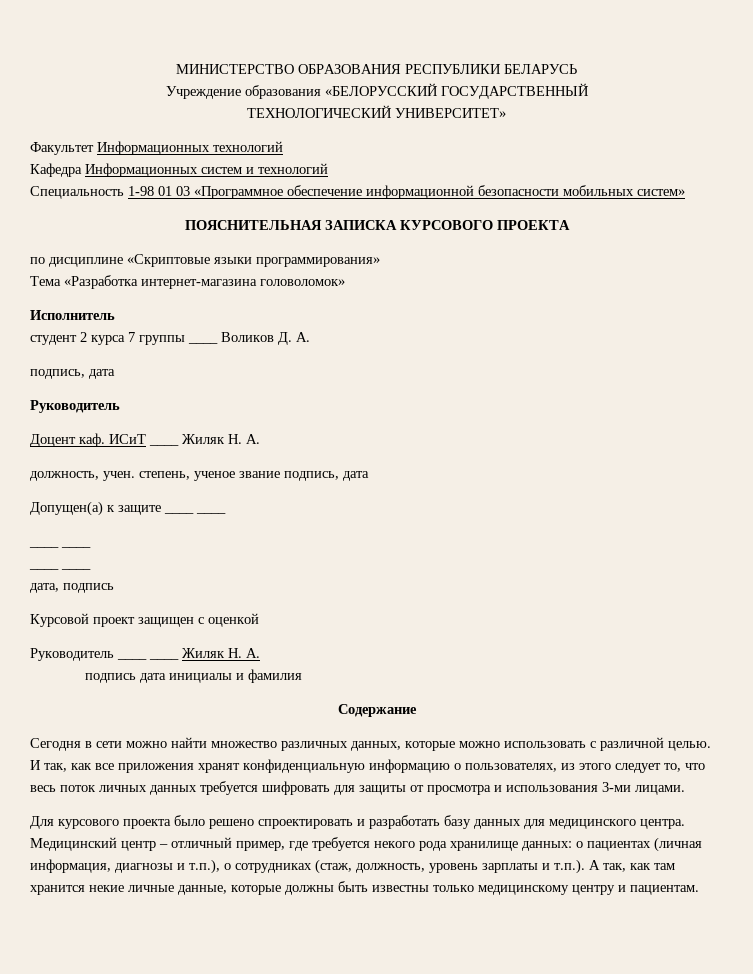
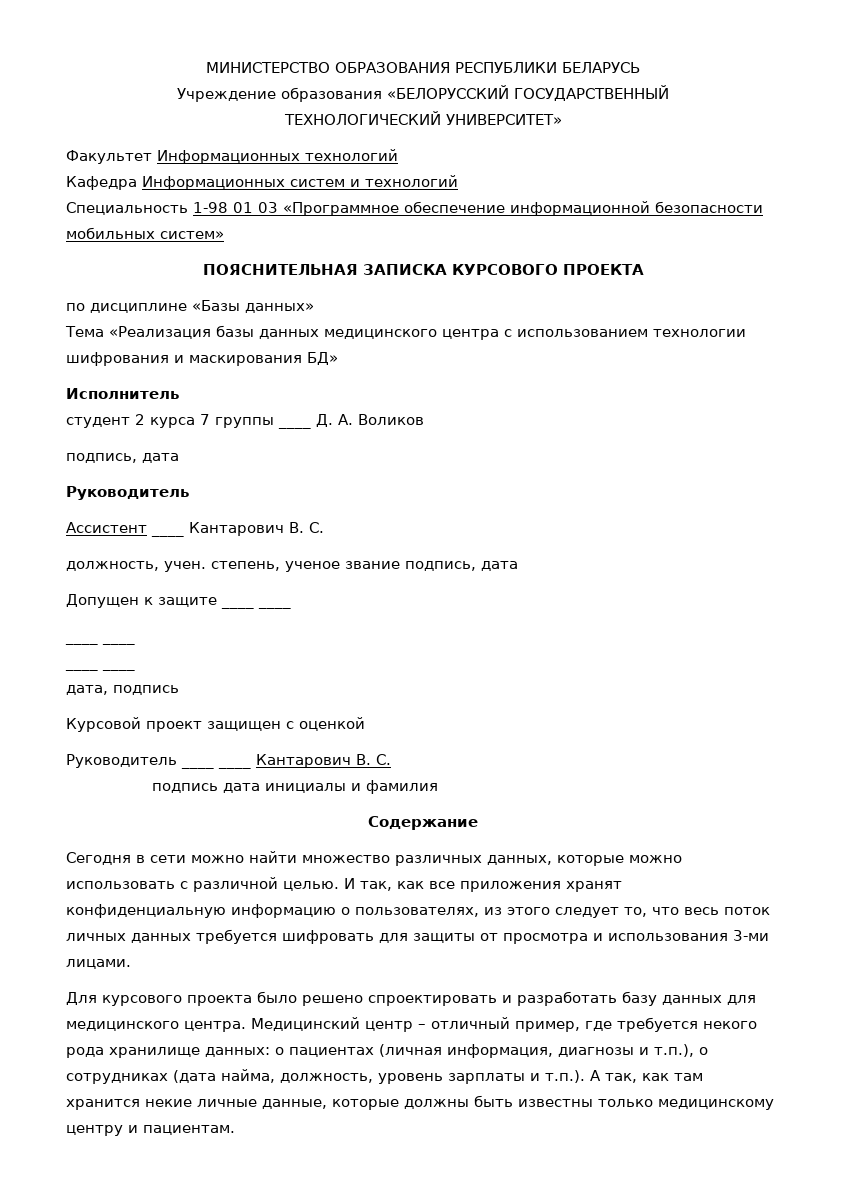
[127,254,380,267] [30,275,345,289] «Скриптовые языки программирования» // Тема «Разработка интернет-магазина головоломок» -> [192,300,314,313] [65,325,746,340] [66,352,338,366] «Базы данных» // Тема «Реализация базы данных медицинского центра с использованием технологии шифрования и маскирования БД»
[221,332,274,342] Воликов -> (311, 427) none
(310, 337) none -> [358,414,424,425] Воликов
[30,433,146,447] [149,444,179,446] [182,434,260,444] Доцент каф. ИСиТ ____ Жиляк Н. А. -> [66,522,147,533] [151,522,324,537] Ассистент ____ Кантарович В. С.
[30,501,103,516] Допущен(а) -> [66,594,139,608] Допущен
[182,648,260,658] Жиляк Н. А. -> [256,754,391,768] Кантарович В. С.
[315,859,352,874] (стаж, -> [173,1069,275,1083] (дата найма,

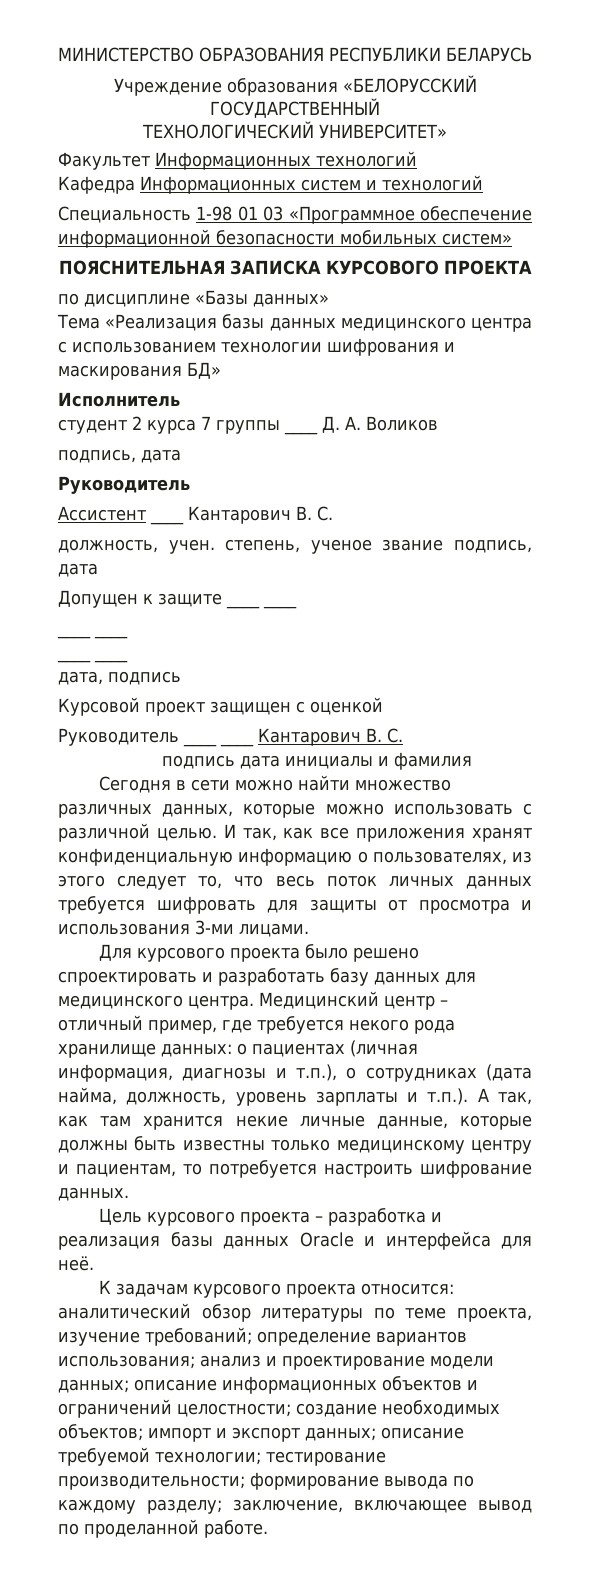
[368,816,478,830] // Содержание -> (472, 761) none
[143,1125,235,1135] пациентам. -> [76,1160,532,1178] [58,1187,129,1201] [99,1208,443,1226] [58,1231,532,1250] [58,1256,94,1271] [99,1280,455,1298] [58,1303,532,1322] [58,1327,467,1346] [58,1355,494,1370] [58,1376,478,1394] [58,1399,500,1418] [58,1424,464,1442] [58,1447,386,1466] [58,1472,474,1490] [58,1499,532,1514] [58,1519,268,1538] пациентам, то потребуется настроить шифрование данных. // Цель курсового проекта – разработка и реализация базы данных Oracle и интерфейса для неё. // К задачам курсового проекта относится: аналитический обзор литературы по теме проекта, изучение требований; определение вариантов использования; анализ и проектирование модели данных; описание информационных объектов и ограничений целостности; создание необходимых объектов; импорт и экспорт данных; описание требуемой технологии; тестирование производительности; формирование вывода по каждому разделу; заключение, включающее вывод по проделанной работе.

